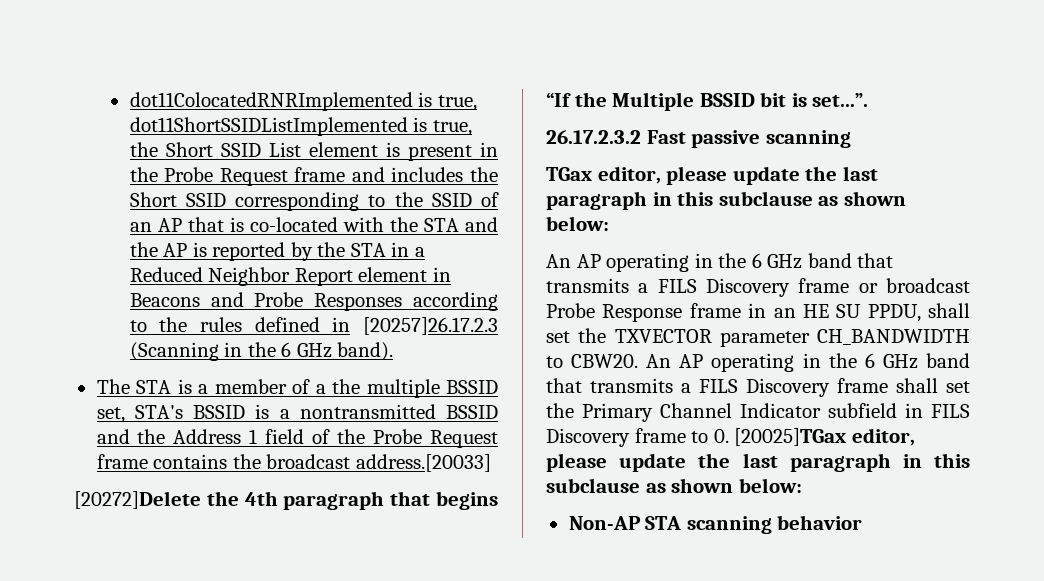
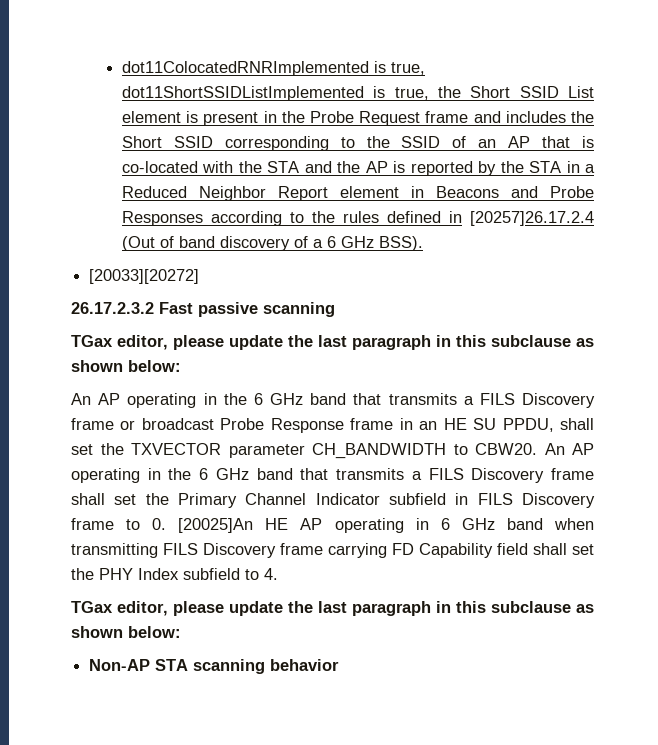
[363,317,498,335] [129,342,394,361] [96,379,498,398] [96,404,498,423] [96,429,498,448] [96,454,491,472] [74,491,499,510] [546,92,869,111] [20257]26.17.2.3 (Scanning in the 6 GHz band). // The STA is a member of a the multiple BSSID set, STA's BSSID is a nontransmitted BSSID and the Address 1 field of the Probe Request frame contains the broadcast address.[20033] // [20272]Delete the 4th paragraph that begins “If the Multiple BSSID bit is set...”. -> [470,211,594,226] [121,236,423,251] [89,269,200,284] [20257]26.17.2.4 (Out of band discovery of a 6 GHz BSS). // [20033][20272]
[734,428,847,446] [20025]TGax -> [178,518,594,533] [71,543,594,558] [71,568,278,580] [71,601,113,613] [20025]An HE AP operating in 6 GHz band when transmitting FILS Discovery frame carrying FD Capability field shall set the PHY Index subfield to 4. // TGax

